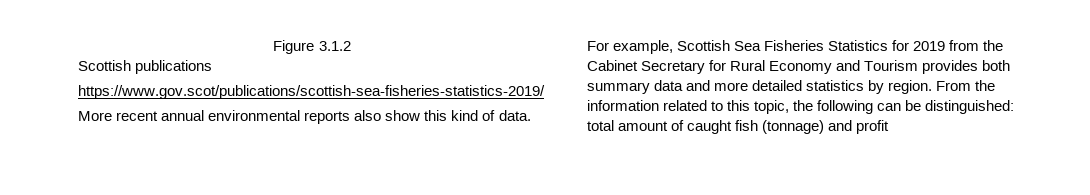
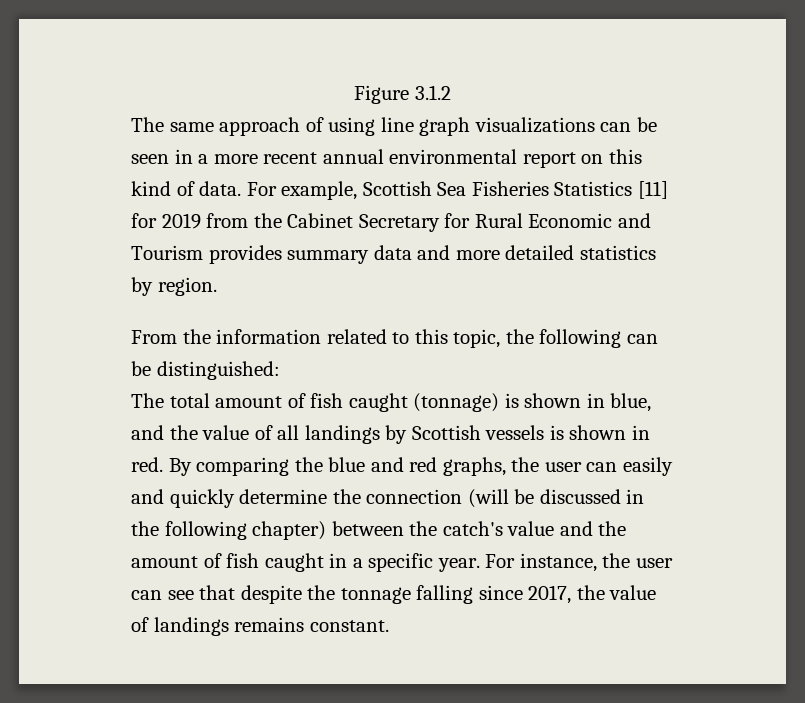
[78,60,213,74] [78,85,545,99] [78,110,421,124] Scottish publications // https://www.gov.scot/publications/scottish-sea-fisheries-statistics-2019/ // More recent annual environmental reports also show -> [131,117,657,136] [131,149,604,168] The same approach of using line graph visualizations can be seen in a more recent annual environmental report on
(889, 45) none -> [637,181,668,199] [11]
[769,61,833,74] Economy -> [528,213,613,228] Economic
[982,60,1011,71] both -> (282, 254) none
(933, 87) none -> (217, 286) //
(1015, 107) none -> [131,393,164,408] The
[687,120,890,134] caught fish (tonnage) and profit -> [310,393,652,412] [131,425,650,444] [131,457,673,476] [131,489,645,508] [131,521,627,540] [131,553,673,572] [131,585,657,604] [131,617,389,636] fish caught (tonnage) is shown in blue, and the value of all landings by Scottish vessels is shown in red. By comparing the blue and red graphs, the user can easily and quickly determine the connection (will be discussed in the following chapter) between the catch's value and the amount of fish caught in a specific year. For instance, the user can see that despite the tonnage falling since 2017, the value of landings remains constant.

